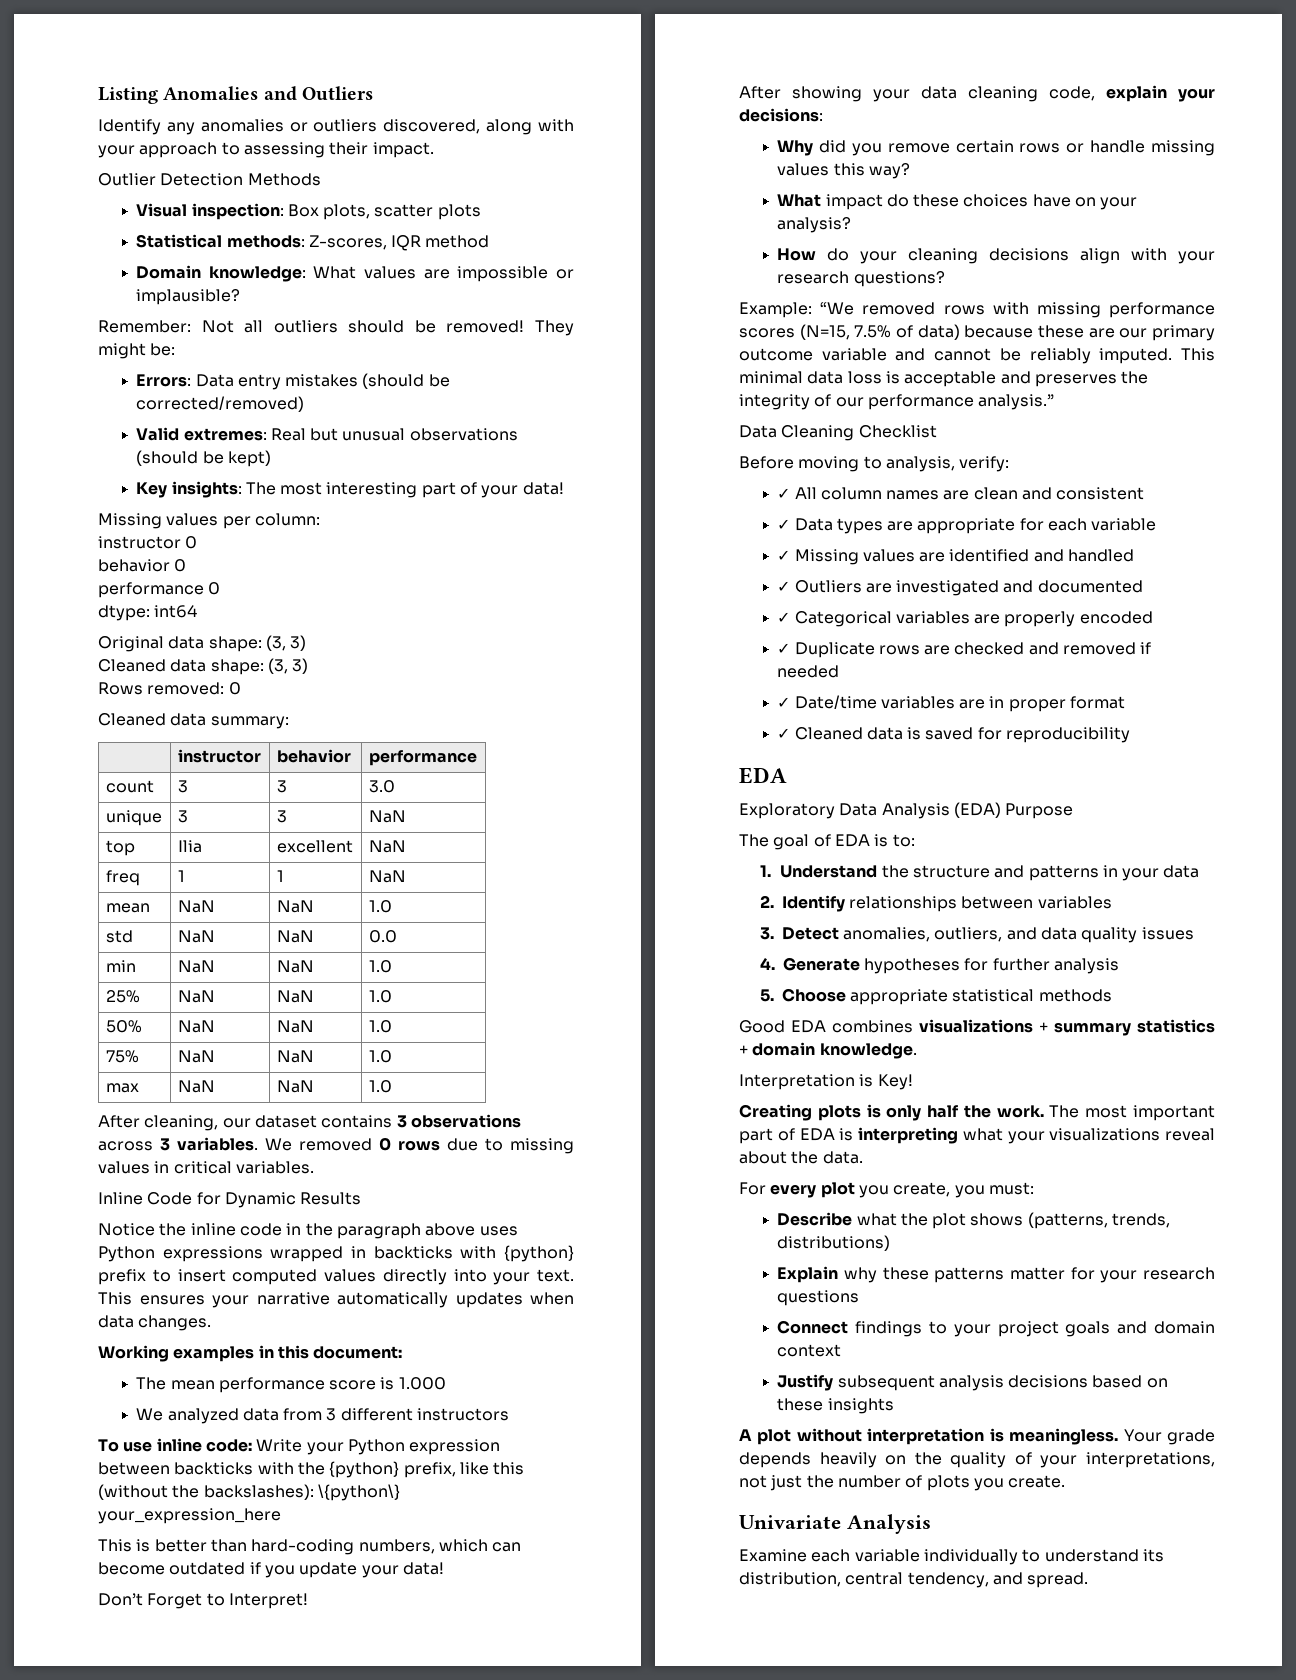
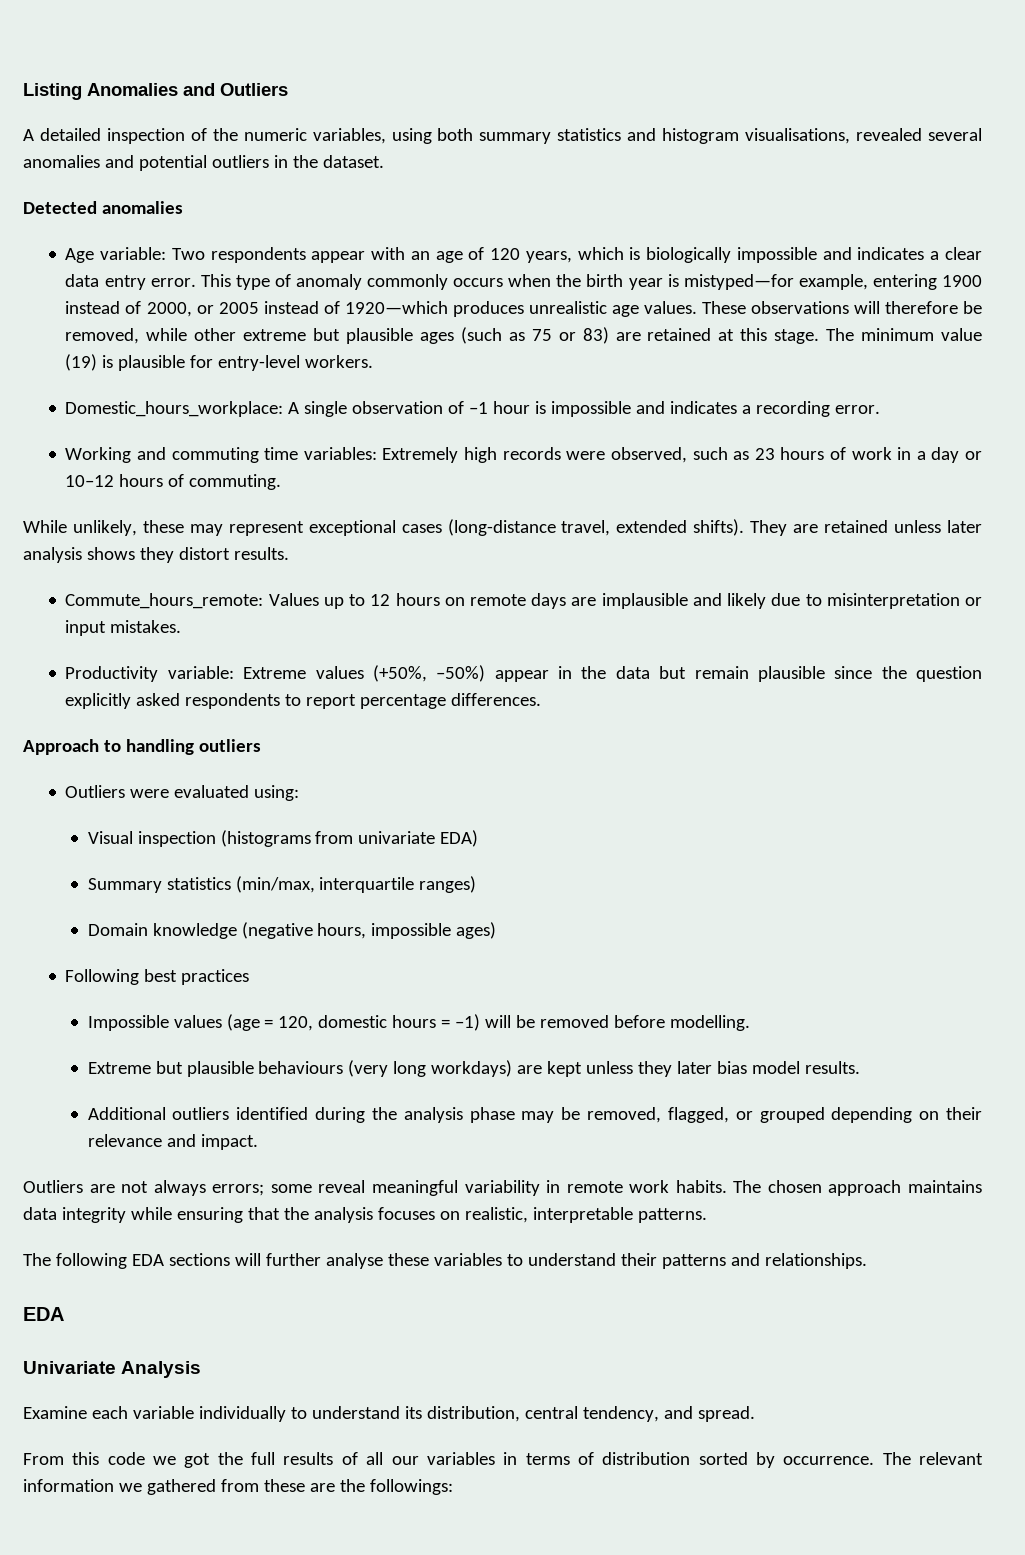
[98,119,574,135] [98,142,434,158] [98,173,321,186] [136,203,481,220] [136,234,490,251] [136,265,575,282] [136,289,241,305] [98,320,574,336] [98,343,176,359] [136,373,450,390] [136,396,305,412] [136,427,518,441] [136,450,271,467] [136,481,564,498] [98,513,320,529] [98,536,198,549] [98,559,187,572] [98,582,221,598] [98,605,198,621] [98,635,307,652] [98,658,309,675] [98,682,241,695] [98,713,289,729] [177,749,261,763] [276,749,351,763] [368,750,477,766] [105,780,154,793] [177,780,188,793] [276,780,287,793] [368,780,395,793] [105,810,162,826] [177,810,188,823] [276,810,287,823] [368,810,406,823] [105,840,135,856] [177,840,202,853] [276,840,353,853] [368,840,406,853] [105,870,140,886] [177,870,185,882] [276,870,284,882] [368,870,406,883] [105,903,150,913] [177,900,215,913] [276,900,314,913] [368,900,392,913] [105,930,133,943] [177,930,215,943] [276,930,314,943] [368,930,397,943] [105,960,136,972] [177,960,215,973] [276,960,314,973] [368,960,392,973] [105,990,140,1003] [177,990,215,1003] [276,990,314,1003] [368,990,392,1003] [105,1020,142,1033] [177,1020,215,1033] [276,1020,314,1033] [368,1020,392,1033] [105,1050,139,1063] [177,1050,215,1063] [276,1050,314,1063] [368,1050,392,1063] [105,1083,139,1093] [177,1080,215,1093] [276,1080,314,1093] [368,1080,392,1093] [98,1114,521,1131] [98,1137,574,1154] [98,1161,314,1174] [98,1192,362,1208] [98,1223,518,1239] [98,1245,575,1262] [98,1269,574,1285] [98,1292,574,1308] [98,1315,212,1331] [98,1345,403,1362] [136,1377,446,1393] [136,1408,510,1424] [98,1438,501,1455] [98,1461,525,1478] [98,1484,400,1501] [98,1508,281,1524] [98,1539,522,1555] [98,1562,444,1578] [98,1593,308,1609] [739,85,1215,102] [739,108,823,122] [777,140,1215,156] [777,163,910,179] [777,194,1138,210] [777,217,852,233] [777,248,1215,264] [777,271,945,287] [739,302,1215,318] [739,324,1215,341] [739,348,1215,364] [739,371,1149,387] [739,394,1055,410] [739,425,937,441] [739,456,1010,472] [777,487,1145,500] [777,518,1157,534] [777,549,1135,565] [777,580,1143,596] [777,611,1153,627] [777,642,1152,658] [777,665,840,678] [777,695,1126,712] [777,727,1131,743] [739,767,787,784] [739,802,1074,819] [739,834,915,850] [759,865,1200,881] [759,895,1112,912] [759,927,1194,943] [759,957,1119,974] [759,988,1112,1005] [739,1019,1215,1036] [739,1042,917,1059] [739,1074,913,1090] [739,1104,1215,1121] [739,1127,1215,1144] [739,1151,863,1164] [739,1182,1034,1198] [777,1212,1171,1229] [777,1235,891,1251] [777,1266,1215,1283] [777,1290,860,1306] [777,1320,1215,1337] [777,1344,842,1357] [777,1374,1168,1391] [777,1398,894,1414] [739,1428,1215,1445] [739,1452,1215,1468] [739,1475,1066,1491] Identify any anomalies or outliers discovered, along with your approach to assessing their impact. // Outlier Detection Methods // Visual inspection: Box plots, scatter plots // Statistical methods: Z-scores, IQR method // Domain knowledge: What values are impossible or implausible? // Remember: Not all outliers should be removed! They might be: // Errors: Data entry mistakes (should be corrected/removed) // Valid extremes: Real but unusual observations (should be kept) // Key insights: The most interesting part of your data! // Missing values per column: // instructor 0 // behavior 0 // performance 0 // dtype: int64 // Original data shape: (3, 3) // Cleaned data shape: (3, 3) // Rows removed: 0 // Cleaned data summary: // | instructor | behavior | performance // count | 3 | 3 | 3.0 // unique | 3 | 3 | NaN // top | Ilia | excellent | NaN // freq | 1 | 1 | NaN // mean | NaN | NaN | 1.0 // std | NaN | NaN | 0.0 // min | NaN | NaN | 1.0 // 25% | NaN | NaN | 1.0 // 50% | NaN | NaN | 1.0 // 75% | NaN | NaN | 1.0 // max | NaN | NaN | 1.0 // After cleaning, our dataset contains 3 observations across 3 variables. We removed 0 rows due to missing values in critical variables. // Inline Code for Dynamic Results // Notice the inline code in the paragraph above uses Python expressions wrapped in backticks with {python} prefix to insert computed values directly into your text. This ensures your narrative automatically updates when data changes. // Working examples in this document: // The mean performance score is 1.000 // We analyzed data from 3 different instructors // To use inline code: Write your Python expression between backticks with the {python} prefix, like this (without the backslashes): \{python\} your_expression_here // This is better than hard-coding numbers, which can become outdated if you update your data! // Don’t Forget to Interpret! // After showing your data cleaning code, explain your decisions: // Why did you remove certain rows or handle missing values this way? // What impact do these choices have on your analysis? // How do your cleaning decisions align with your research questions? // Example: “We removed rows with missing performance scores (N=15, 7.5% of data) because these are our primary outcome variable and cannot be reliably imputed. This minimal data loss is acceptable and preserves the integrity of our performance analysis.” // Data Cleaning Checklist // Before moving to analysis, verify: // ✓ All column names are clean and consistent // ✓ Data types are appropriate for each variable // ✓ Missing values are identified and handled // ✓ Outliers are investigated and documented // ✓ Categorical variables are properly encoded // ✓ Duplicate rows are checked and removed if needed // ✓ Date/time variables are in proper format // ✓ Cleaned data is saved for reproducibility // EDA // Exploratory Data Analysis (EDA) Purpose // The goal of EDA is to: // 1. Understand the structure and patterns in your data // 2. Identify relationships between variables // 3. Detect anomalies, outliers, and data quality issues // 4. Generate hypotheses for further analysis // 5. Choose appropriate statistical methods // Good EDA combines visualizations + summary statistics + domain knowledge. // Interpretation is Key! // Creating plots is only half the work. The most important part of EDA is interpreting what your visualizations reveal about the data. // For every plot you create, you must: // Describe what the plot shows (patterns, trends, distributions) // Explain why these patterns matter for your research questions // Connect findings to your project goals and domain context // Justify subsequent analysis decisions based on these insights // A plot without interpretation is meaningless. Your grade depends heavily on the quality of your interpretations, not just the number of plots you create. -> [23,128,982,144] [23,155,384,171] [23,201,183,214] [65,247,983,263] [65,274,983,290] [65,301,982,317] [65,327,982,344] [65,354,374,371] [65,401,881,417] [65,447,983,463] [65,474,282,490] [23,519,982,536] [23,547,289,563] [65,593,982,609] [65,620,182,636] [65,665,982,682] [65,693,542,709] [23,739,261,755] [65,785,300,801] [87,830,479,847] [87,876,477,893] [87,922,497,939] [65,969,250,985] [87,1014,751,1031] [87,1060,861,1077] [87,1107,982,1123] [87,1134,258,1150] [23,1180,982,1196] [23,1207,707,1223] [23,1253,867,1269] [23,1307,64,1321] A detailed inspection of the numeric variables, using both summary statistics and histogram visualisations, revealed several anomalies and potential outliers in the dataset. // Detected anomalies // Age variable: Two respondents appear with an age of 120 years, which is biologically impossible and indicates a clear data entry error. This type of anomaly commonly occurs when the birth year is mistyped—for example, entering 1900 instead of 2000, or 2005 instead of 1920—which produces unrealistic age values. These observations will therefore be removed, while other extreme but plausible ages (such as 75 or 83) are retained at this stage. The minimum value (19) is plausible for entry-level workers. // Domestic_hours_workplace: A single observation of –1 hour is impossible and indicates a recording error. // Working and commuting time variables: Extremely high records were observed, such as 23 hours of work in a day or 10–12 hours of commuting. // While unlikely, these may represent exceptional cases (long-distance travel, extended shifts). They are retained unless later analysis shows they distort results. // Commute_hours_remote: Values up to 12 hours on remote days are implausible and likely due to misinterpretation or input mistakes. // Productivity variable: Extreme values (+50%, –50%) appear in the data but remain plausible since the question explicitly asked respondents to report percentage differences. // Approach to handling outliers // Outliers were evaluated using: // Visual inspection (histograms from univariate EDA) // Summary statistics (min/max, interquartile ranges) // Domain knowledge (negative hours, impossible ages) // Following best practices // Impossible values (age = 120, domestic hours = –1) will be removed before modelling. // Extreme but plausible behaviours (very long workdays) are kept unless they later bias model results. // Additional outliers identified during the analysis phase may be removed, flagged, or grouped depending on their relevance and impact. // Outliers are not always errors; some reveal meaningful variability in remote work habits. The chosen approach maintains data integrity while ensuring that the analysis focuses on realistic, interpretable patterns. // The following EDA sections will further analyse these variables to understand their patterns and relationships. // EDA
(1089, 1580) none -> [23,1452,984,1468] [23,1479,453,1495] // From this code we got the full results of all our variables in terms of distribution sorted by occurrence. The relevant information we gathered from these are the followings:

